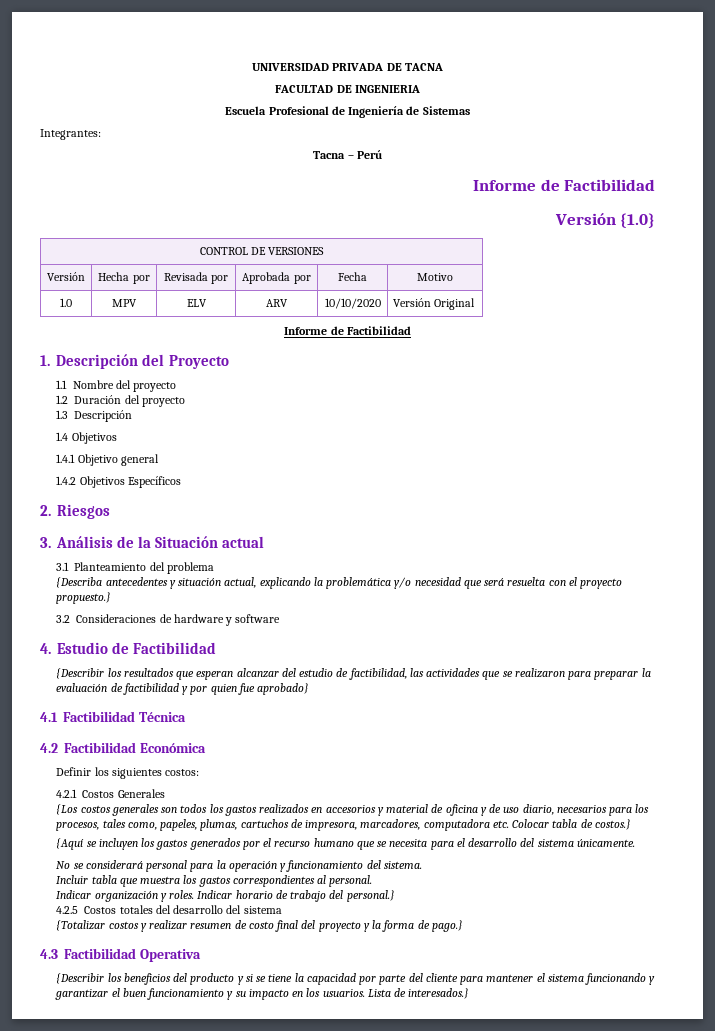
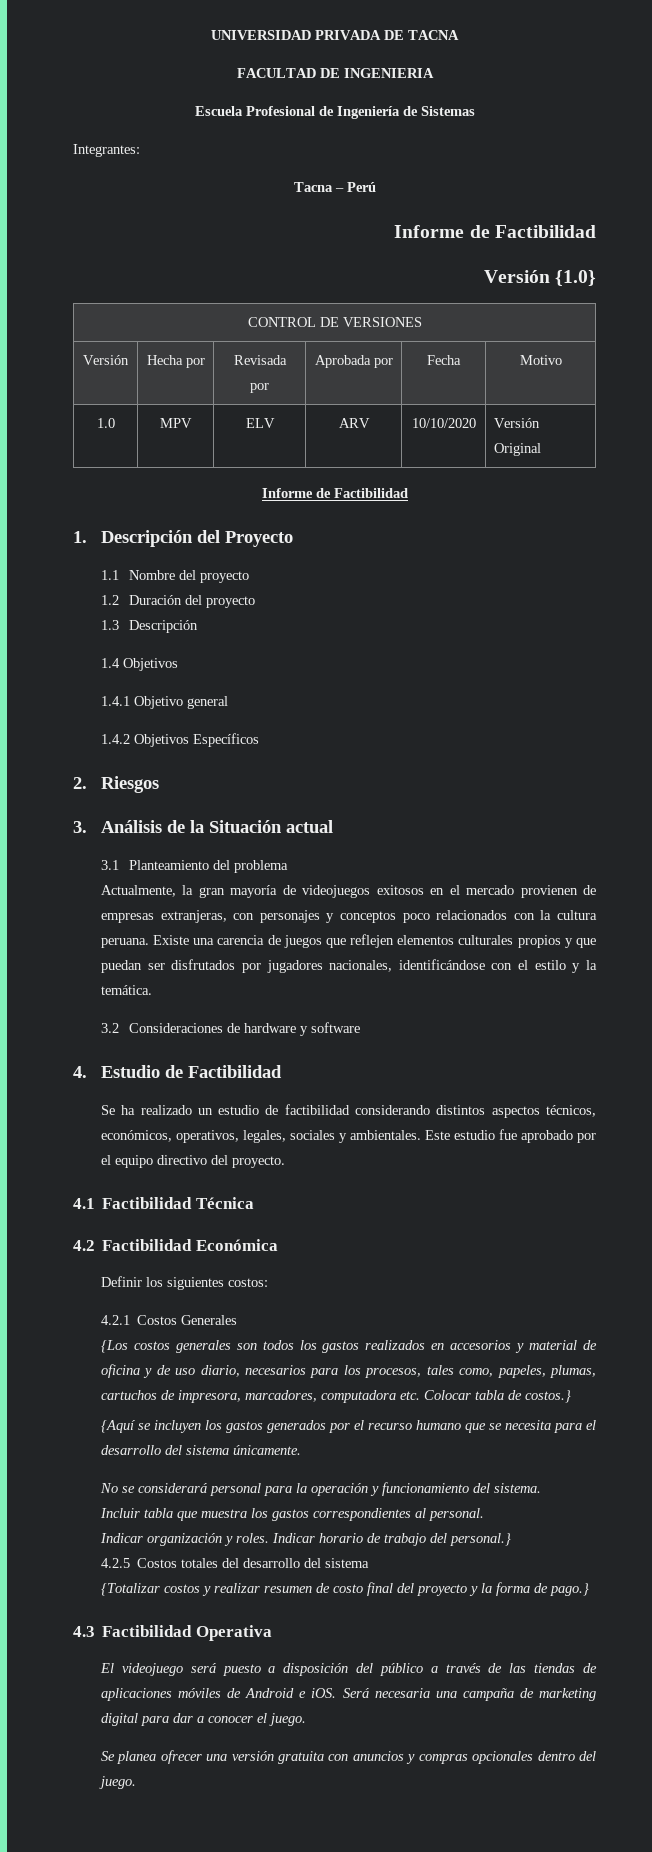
[56,577,623,589] [56,592,112,604] {Describa antecedentes y situación actual, explicando la problemática y/o necesidad que será resuelta con el proyecto propuesto.} -> [100,885,596,898] [100,910,597,923] [100,934,596,948] [100,959,597,973] [100,985,152,995] Actualmente, la gran mayoría de videojuegos exitosos en el mercado provienen de empresas extranjeras, con personajes y conceptos poco relacionados con la cultura peruana. Existe una carencia de juegos que reflejen elementos culturales propios y que puedan ser disfrutados por jugadores nacionales, identificándose con el estilo y la temática.
[56,668,651,680] [56,683,310,695] {Describir los resultados que esperan alcanzar del estudio de factibilidad, las actividades que se realizaron para preparar la evaluación de factibilidad y por quien fue aprobado} -> [100,1104,597,1118] [100,1129,597,1143] [100,1155,285,1168] Se ha realizado un estudio de factibilidad considerando distintos aspectos técnicos, económicos, operativos, legales, sociales y ambientales. Este estudio fue aprobado por el equipo directivo del proyecto.
[56,973,656,985] [55,988,470,1000] {Describir los beneficios del producto y si se tiene la capacidad por parte del cliente para mantener el sistema funcionando y garantizar el buen funcionamiento y su impacto en los usuarios. Lista de interesados.} -> [99,1663,597,1676] [100,1688,596,1701] [100,1713,306,1726] [100,1750,596,1764] [98,1776,136,1789] El videojuego será puesto a disposición del público a través de las tiendas de aplicaciones móviles de Android e iOS. Será necesaria una campaña de marketing digital para dar a conocer el juego. // Se planea ofrecer una versión gratuita con anuncios y compras opcionales dentro del juego.

